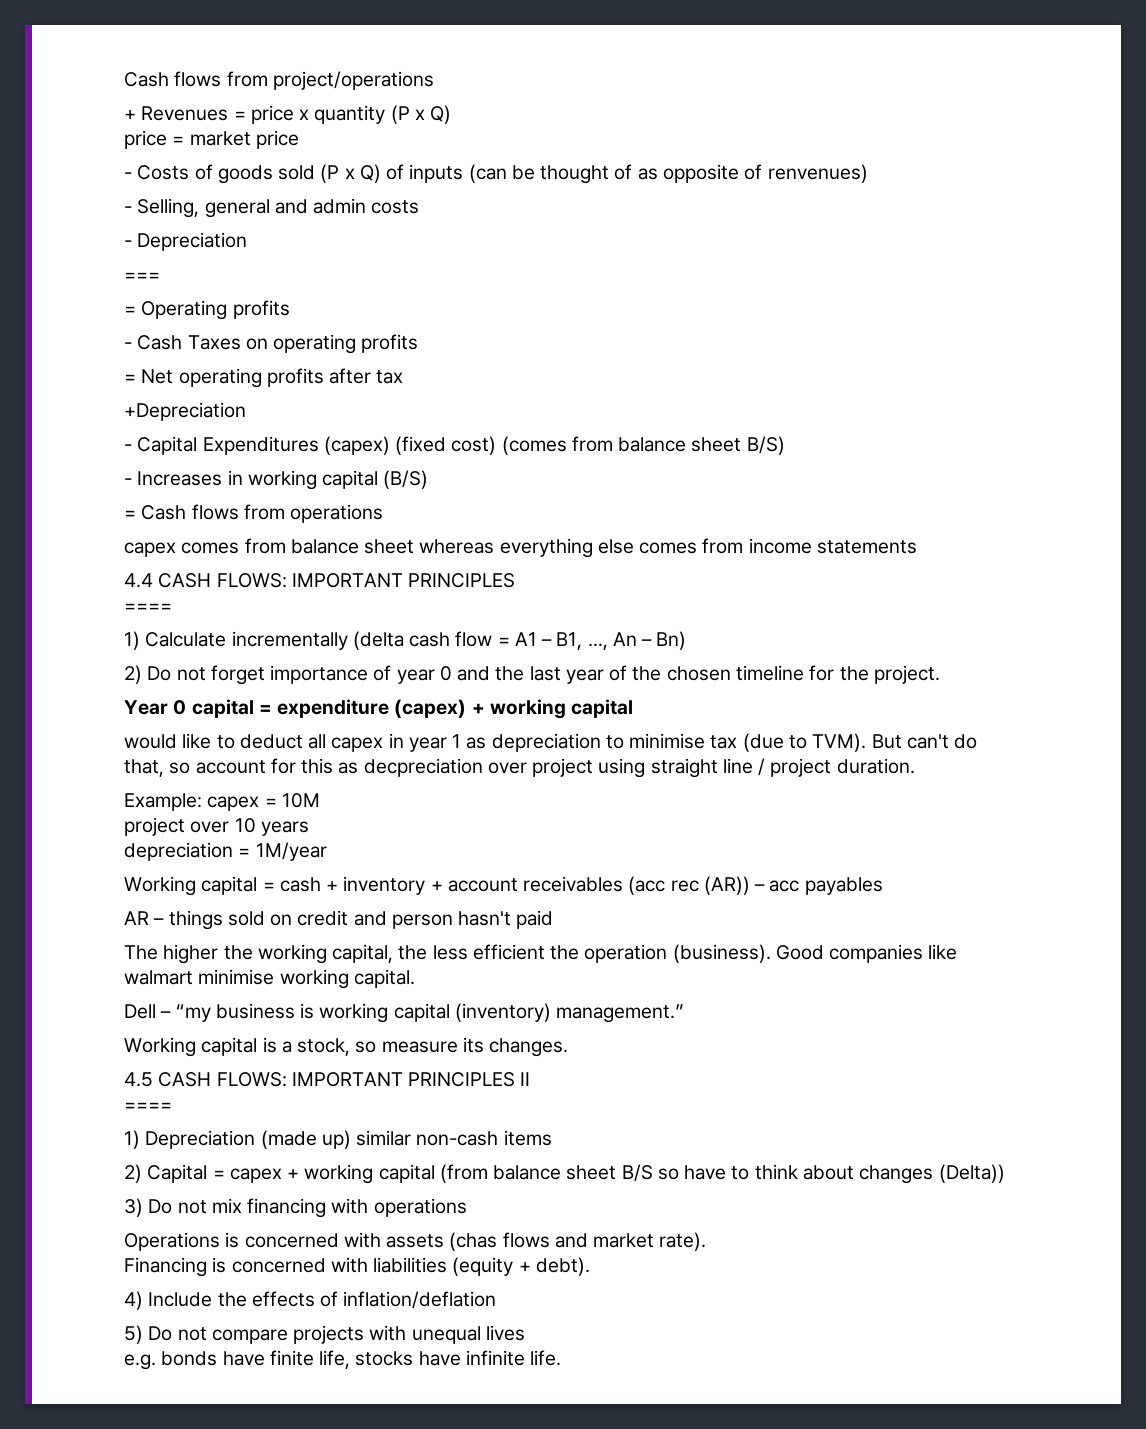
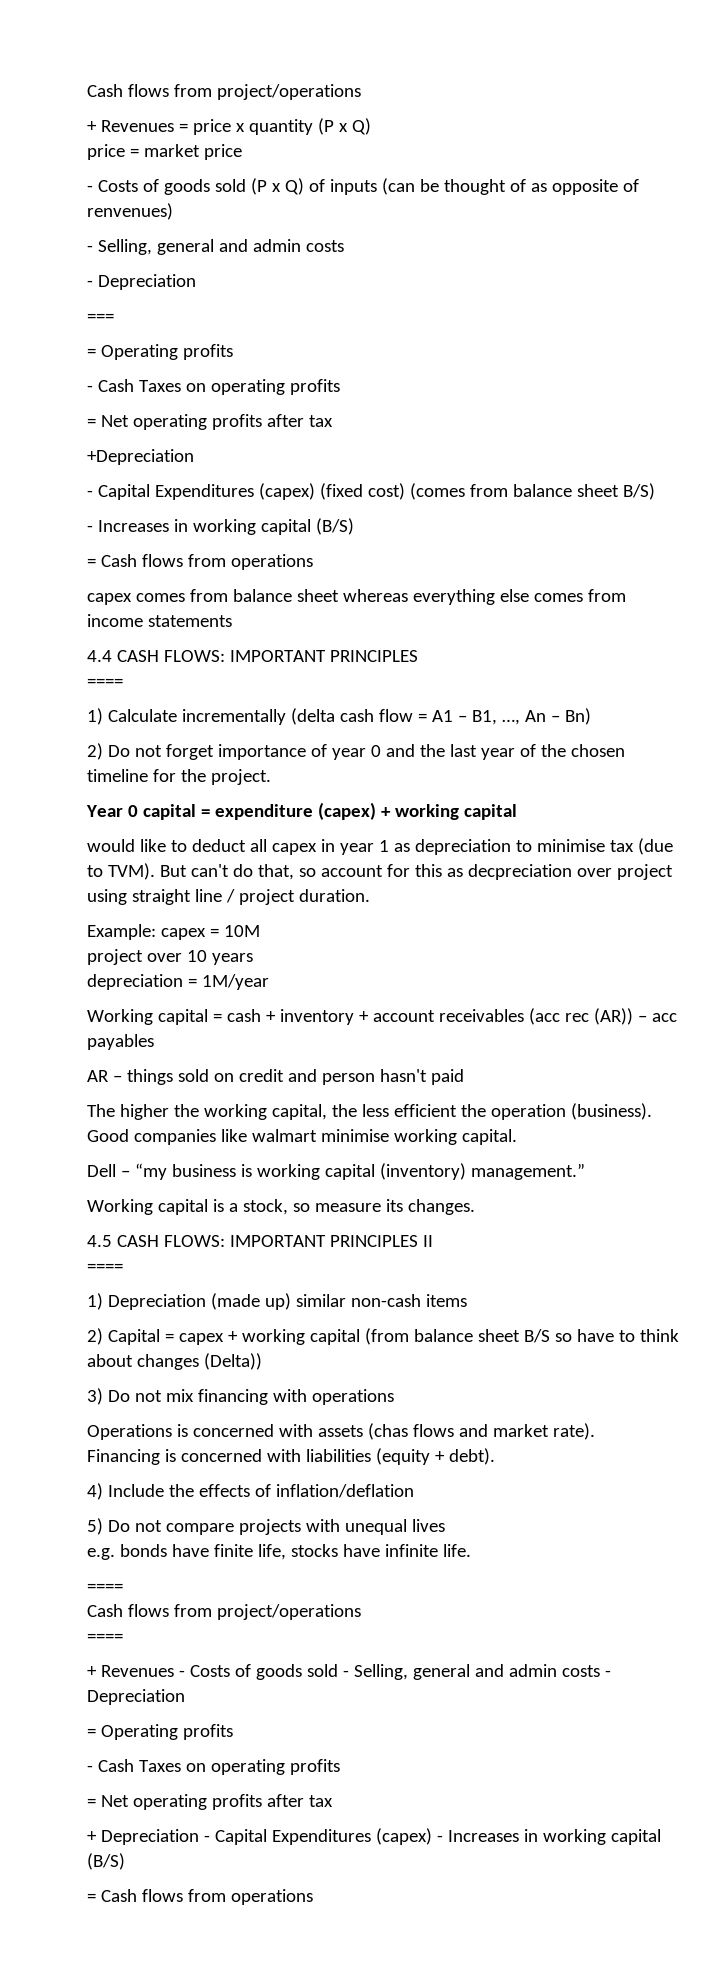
(562, 1358) none -> [87,1583,123,1592] [87,1604,361,1620] [87,1633,123,1642] [87,1664,611,1680] [87,1689,185,1705] [87,1724,233,1740] [87,1759,340,1775] [87,1794,333,1810] [87,1828,661,1845] [87,1853,125,1870] [87,1889,313,1905] // ==== // Cash flows from project/operations // ==== // + Revenues - Costs of goods sold - Selling, general and admin costs - Depreciation // = Operating profits // - Cash Taxes on operating profits // = Net operating profits after tax // + Depreciation - Capital Expenditures (capex) - Increases in working capital (B/S) // = Cash flows from operations

